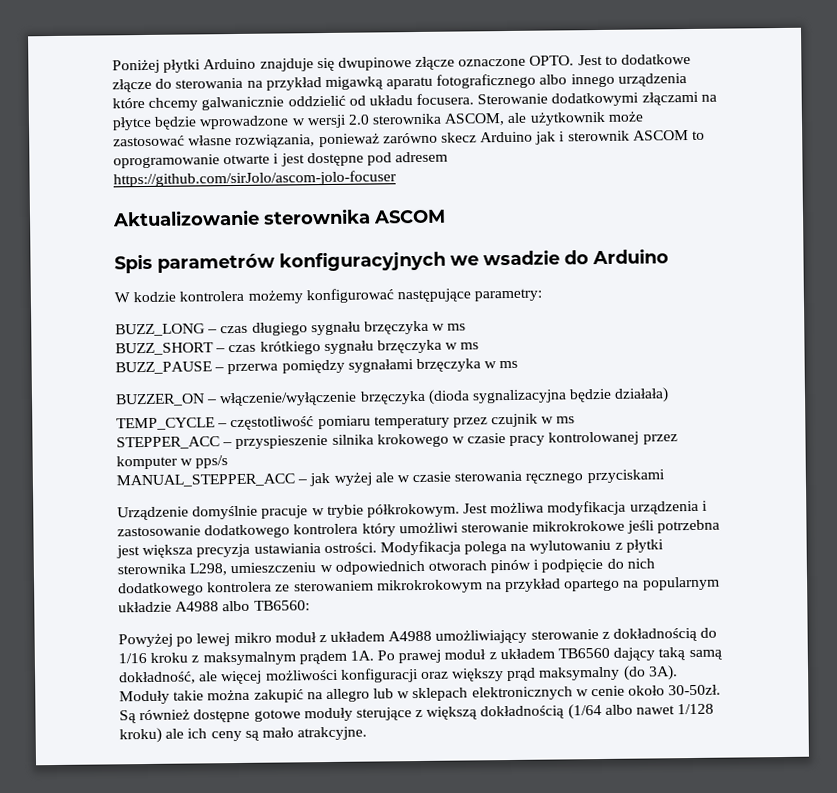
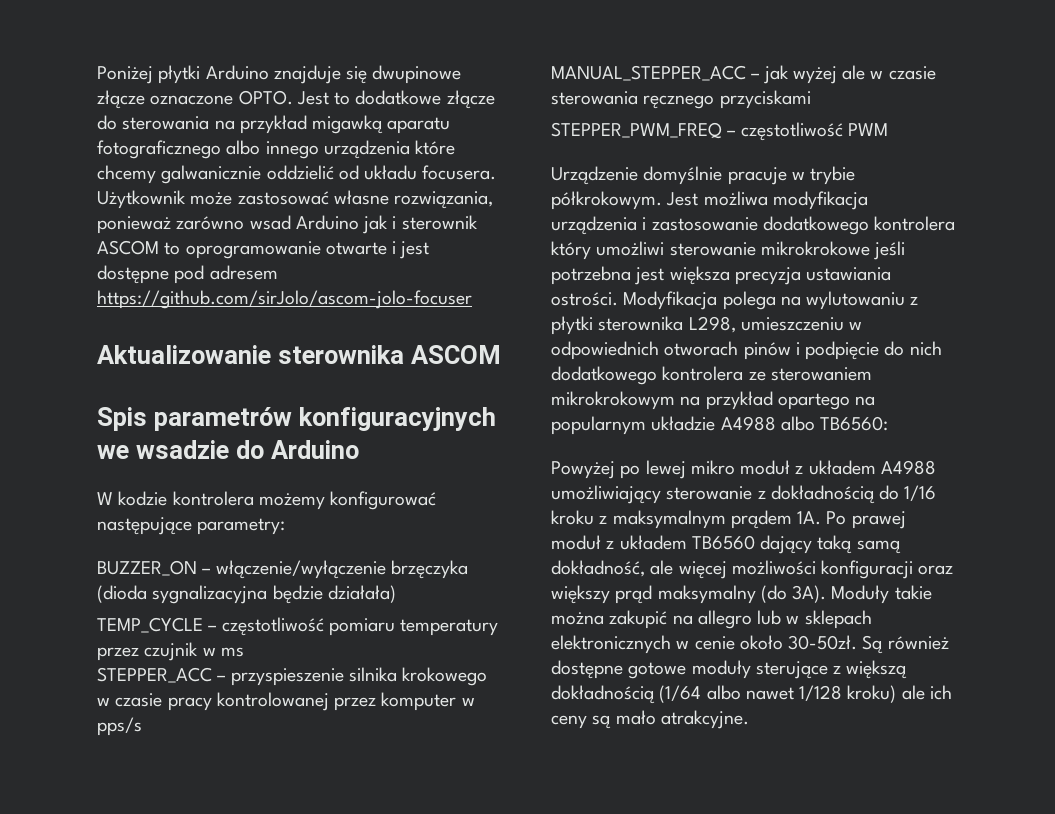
[477,91,717,107] [112,111,606,131] Sterowanie dodatkowymi złączami na płytce będzie wprowadzone w wersji 2.0 sterownika ASCOM, ale użytkownik -> [97,190,186,209] Użytkownik
[440,132,477,143] skecz -> [249,215,291,230] wsad
[115,320,467,337] [115,339,480,356] [115,358,519,375] // BUZZ_LONG – czas długiego sygnału brzęczyka w ms // BUZZ_SHORT – czas krótkiego sygnału brzęczyka w ms // BUZZ_PAUSE – przerwa pomiędzy sygnałami brzęczyka w ms -> (286, 526) none
(665, 476) none -> [551,122,888,141] // STEPPER_PWM_FREQ – częstotliwość PWM

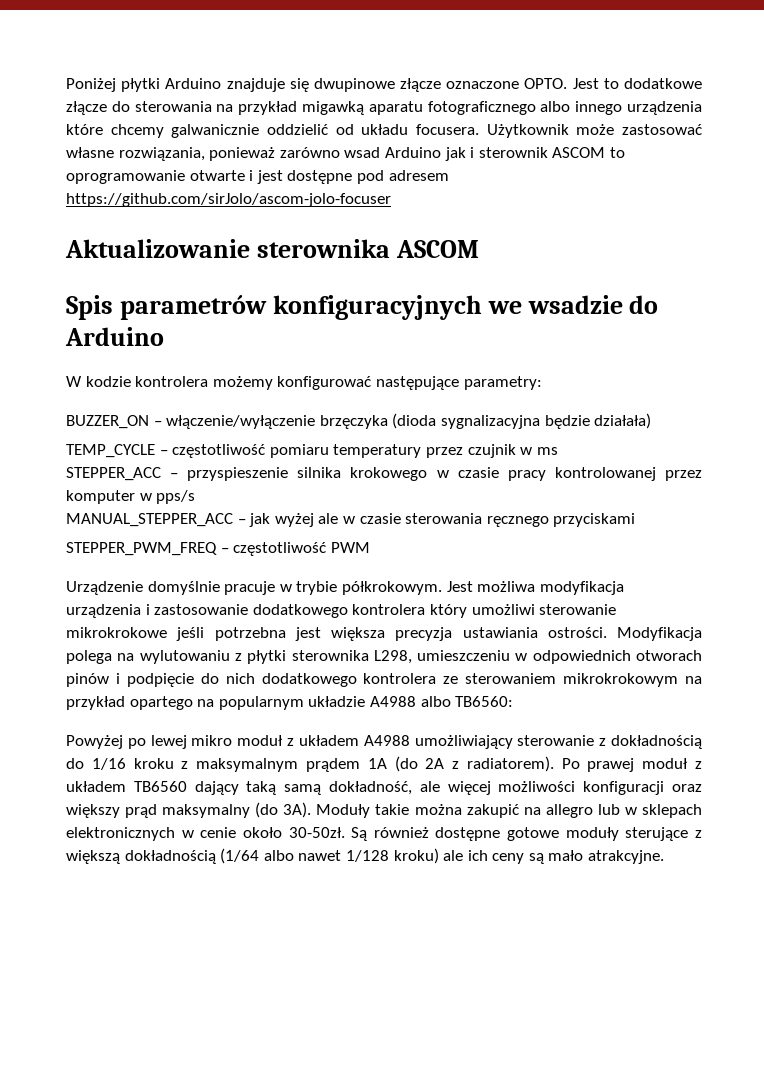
[797,511,822,525] 1A. -> [367,756,554,772] 1A (do 2A z radiatorem).

